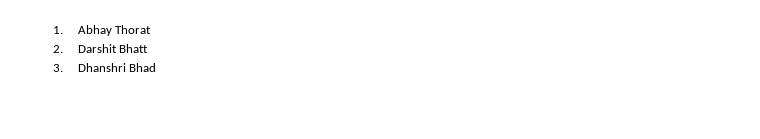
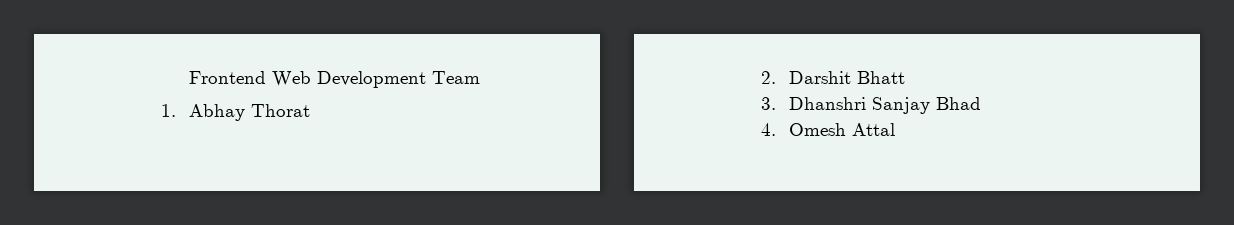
(53, 30) none -> [188,71,480,88] Frontend Web Development Team //
(126, 67) none -> [871,97,930,114] Sanjay
(157, 67) none -> [760,123,895,136] // 4. Omesh Attal

